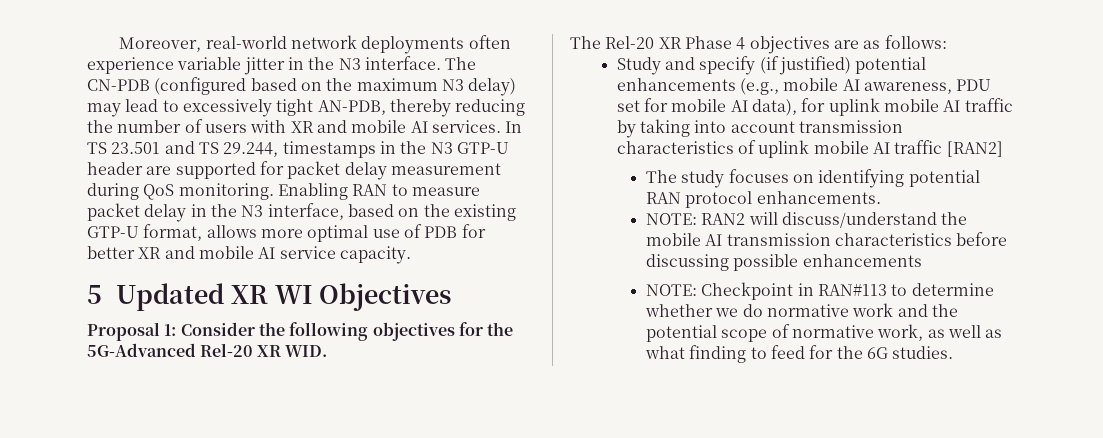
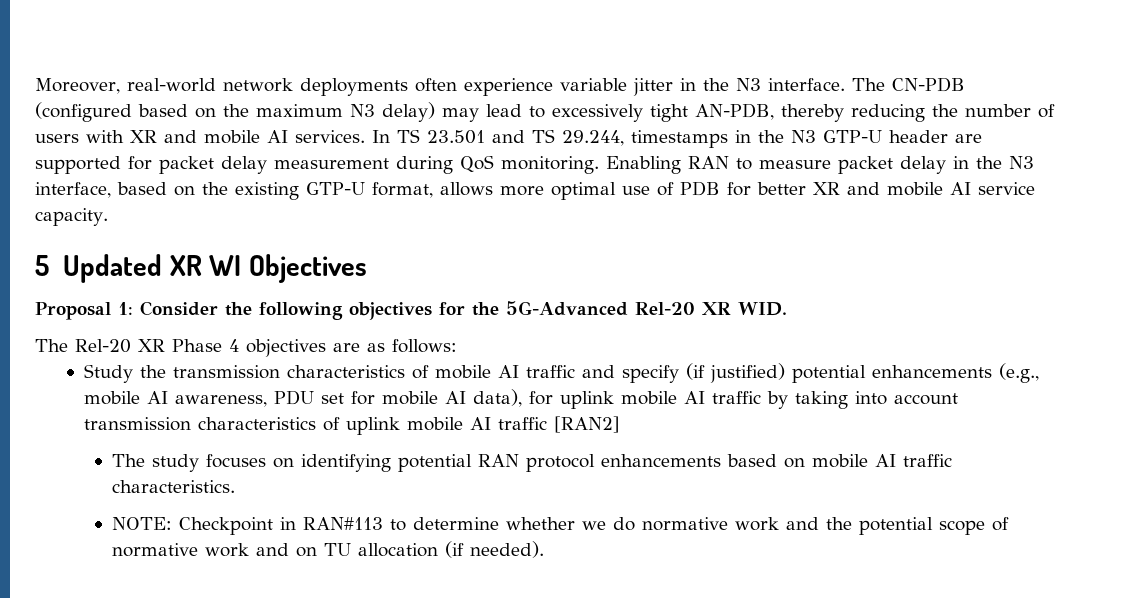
(661, 66) none -> [139,365,575,379] the transmission characteristics of mobile AI traffic
[756,191,881,204] [645,212,968,228] [645,232,1008,246] [645,254,922,271] enhancements. // NOTE: RAN2 will discuss/understand the mobile AI transmission characteristics before discussing possible enhancements -> [600,454,952,468] [111,480,235,493] enhancements based on mobile AI traffic characteristics.
[877,324,1003,341] [644,345,954,363] work, as well as what finding to feed for the 6G studies. -> [204,541,544,558] work and on TU allocation (if needed).

